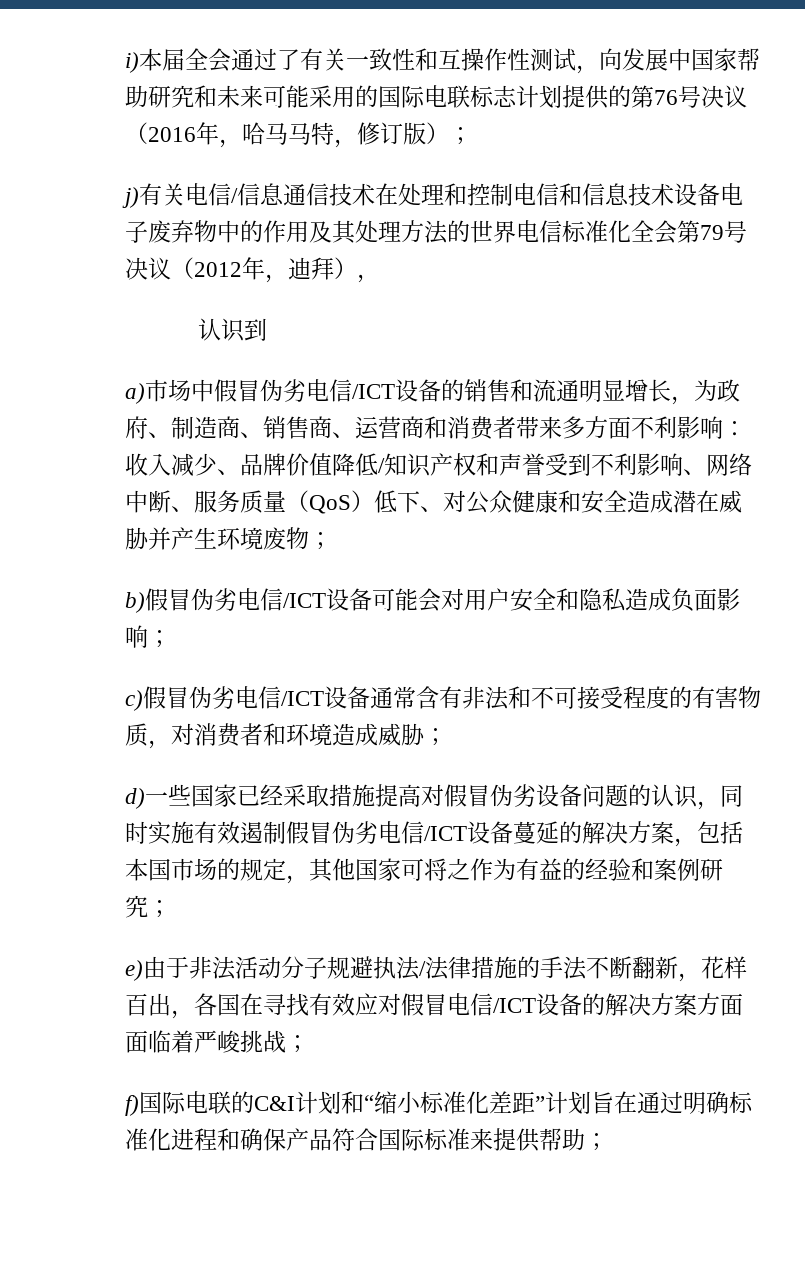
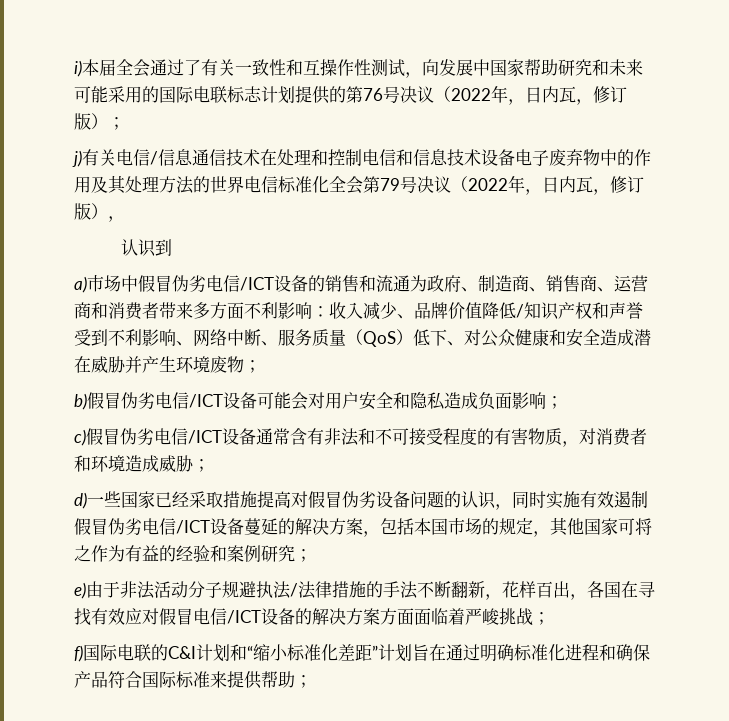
[148,122,334,148] 2016年，哈马马特 -> [451,85,576,105] 2022年，日内瓦
[194,257,334,283] 2012年，迪拜 -> [468,175,644,195] [74,203,91,220] 2022年，日内瓦，修订版
[579,379,694,405] 明显增长， -> (410, 283) none

